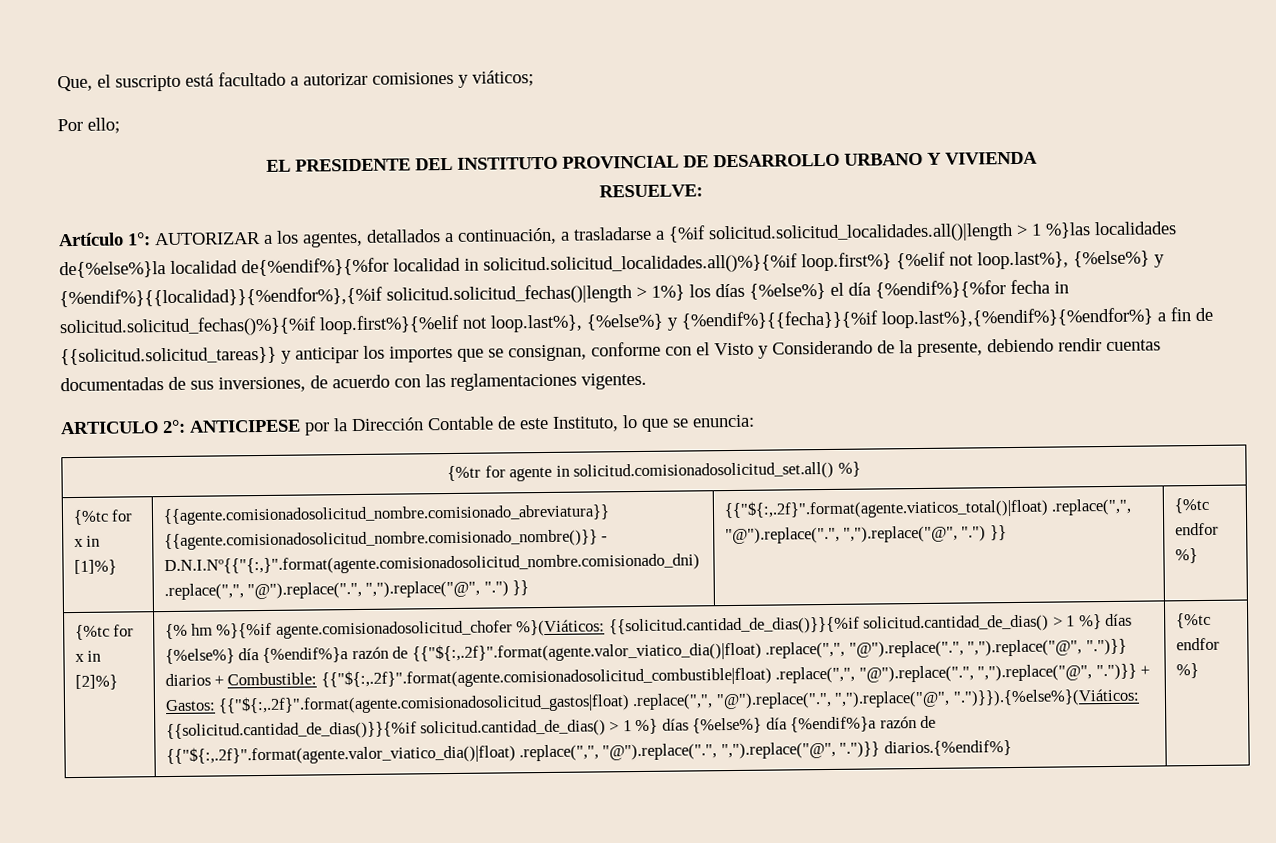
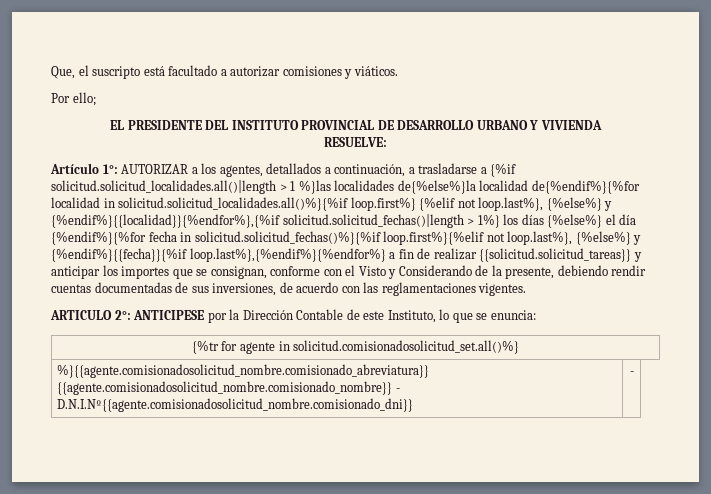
[472,70,534,87] viáticos; -> [353,66,398,76] viáticos.
(1213, 314) none -> [433,248,477,260] realizar
[573,461,861,481] [72,509,133,526] [73,535,100,548] [73,559,117,576] [162,504,610,526] [163,529,608,551] [163,553,700,576] [163,580,530,601] [723,498,1132,520] [724,525,1007,545] [1173,497,1210,514] [1174,522,1219,536] [1174,548,1198,564] [74,624,134,641] [74,650,101,663] [74,674,118,691] [164,613,1133,640] [164,638,1127,665] [164,663,1151,689] [164,688,1140,715] [165,715,937,741] [165,740,1012,766] [1175,612,1211,629] [1175,637,1220,651] [1175,663,1199,679] solicitud.comisionadosolicitud_set.all() %} // {%tc for x in [1]%} | {{agente.comisionadosolicitud_nombre.comisionado_abreviatura}} {{agente.comisionadosolicitud_nombre.comisionado_nombre()}} - D.N.I.Nº{{"{:,}".format(agente.comisionadosolicitud_nombre.comisionado_dni) .replace(",", "@").replace(".", ",").replace("@", ".") }} | {{"${:,.2f}".format(agente.viaticos_total()|float) .replace(",", "@").replace(".", ",").replace("@", ".") }} | {%tc endfor %} // {%tc for x in [2]%} | {% hm %}{%if agente.comisionadosolicitud_chofer %}(Viáticos: {{solicitud.cantidad_de_dias()}}{%if solicitud.cantidad_de_dias() > 1 %} días {%else%} día {%endif%}a razón de {{"${:,.2f}".format(agente.valor_viatico_dia()|float) .replace(",", "@").replace(".", ",").replace("@", ".")}} diarios + Combustible: {{"${:,.2f}".format(agente.comisionadosolicitud_combustible|float) .replace(",", "@").replace(".", ",").replace("@", ".")}} + Gastos: {{"${:,.2f}".format(agente.comisionadosolicitud_gastos|float) .replace(",", "@").replace(".", ",").replace("@", ".")}}).{%else%}(Viáticos: {{solicitud.cantidad_de_dias()}}{%if solicitud.cantidad_de_dias() > 1 %} días {%else%} día {%endif%}a razón de {{"${:,.2f}".format(agente.valor_viatico_dia()|float) .replace(",", "@").replace(".", ",").replace("@", ".")}} diarios.{%endif%} | {%tc endfor %} -> [293,340,520,354] [56,364,429,378] [56,381,400,395] [56,398,413,412] [629,371,634,375] solicitud.comisionadosolicitud_set.all()%} // %}{{agente.comisionadosolicitud_nombre.comisionado_abreviatura}} {{agente.comisionadosolicitud_nombre.comisionado_nombre}} - D.N.I.Nº{{agente.comisionadosolicitud_nombre.comisionado_dni}} | -

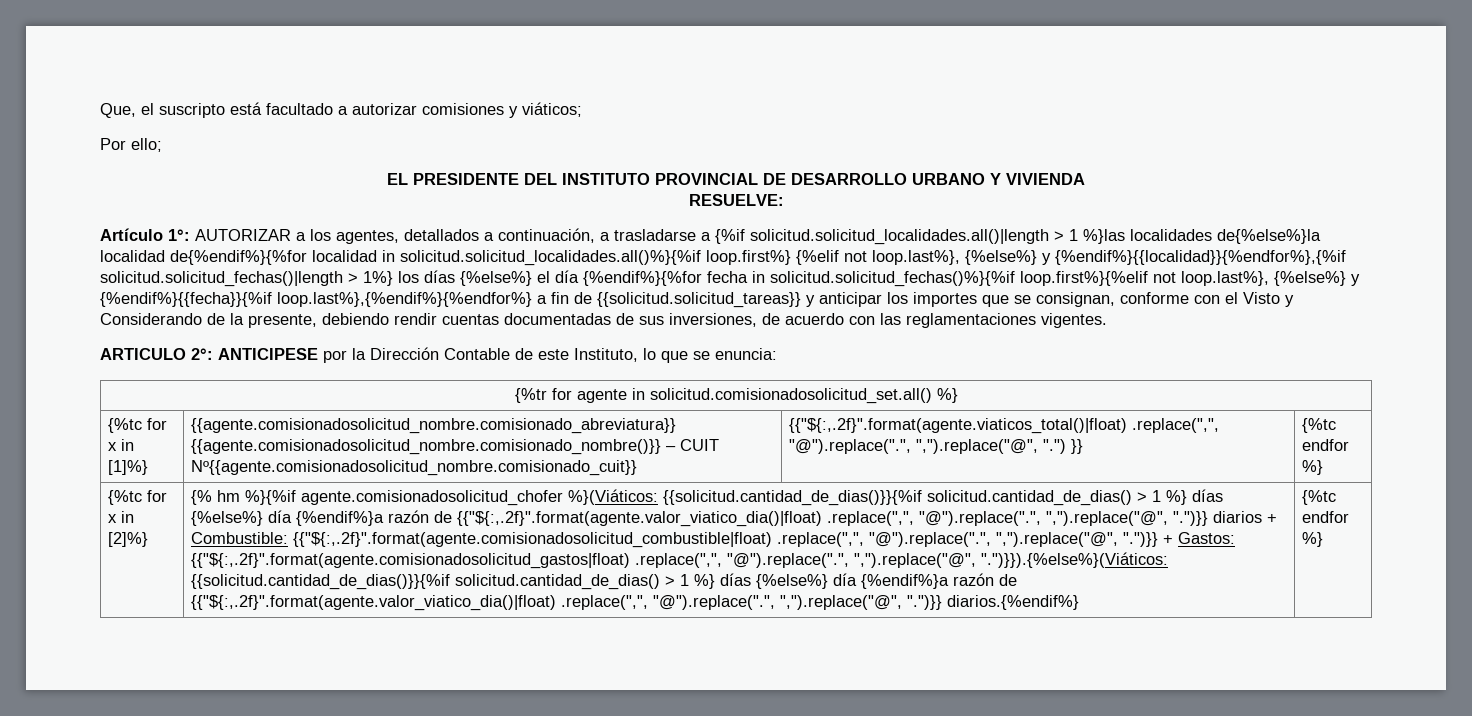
[353,66,398,76] viáticos. -> [522,102,582,117] viáticos;
[433,248,477,260] realizar -> (592, 298) none
[293,340,520,354] [56,364,429,378] [56,381,400,395] [56,398,413,412] [629,371,634,375] solicitud.comisionadosolicitud_set.all()%} // %}{{agente.comisionadosolicitud_nombre.comisionado_abreviatura}} {{agente.comisionadosolicitud_nombre.comisionado_nombre}} - D.N.I.Nº{{agente.comisionadosolicitud_nombre.comisionado_dni}} | - -> [649,388,958,404] [107,418,167,433] [107,439,134,451] [107,460,148,475] [190,418,676,434] [190,439,719,455] [190,460,637,476] [788,418,1219,434] [788,439,1083,454] [1301,418,1336,433] [1301,439,1349,451] [1301,460,1323,475] [107,490,167,505] [107,511,134,523] [107,532,148,547] [190,489,1223,506] [190,510,1277,527] [190,532,1235,548] [190,552,1168,569] [190,573,1017,590] [190,595,1079,611] [1301,490,1336,505] [1301,511,1349,523] [1301,532,1323,547] solicitud.comisionadosolicitud_set.all() %} // {%tc for x in [1]%} | {{agente.comisionadosolicitud_nombre.comisionado_abreviatura}} {{agente.comisionadosolicitud_nombre.comisionado_nombre()}} – CUIT Nº{{agente.comisionadosolicitud_nombre.comisionado_cuit}} | {{"${:,.2f}".format(agente.viaticos_total()|float) .replace(",", "@").replace(".", ",").replace("@", ".") }} | {%tc endfor %} // {%tc for x in [2]%} | {% hm %}{%if agente.comisionadosolicitud_chofer %}(Viáticos: {{solicitud.cantidad_de_dias()}}{%if solicitud.cantidad_de_dias() > 1 %} días {%else%} día {%endif%}a razón de {{"${:,.2f}".format(agente.valor_viatico_dia()|float) .replace(",", "@").replace(".", ",").replace("@", ".")}} diarios + Combustible: {{"${:,.2f}".format(agente.comisionadosolicitud_combustible|float) .replace(",", "@").replace(".", ",").replace("@", ".")}} + Gastos: {{"${:,.2f}".format(agente.comisionadosolicitud_gastos|float) .replace(",", "@").replace(".", ",").replace("@", ".")}}).{%else%}(Viáticos: {{solicitud.cantidad_de_dias()}}{%if solicitud.cantidad_de_dias() > 1 %} días {%else%} día {%endif%}a razón de {{"${:,.2f}".format(agente.valor_viatico_dia()|float) .replace(",", "@").replace(".", ",").replace("@", ".")}} diarios.{%endif%} | {%tc endfor %}

